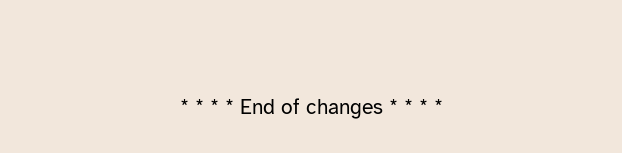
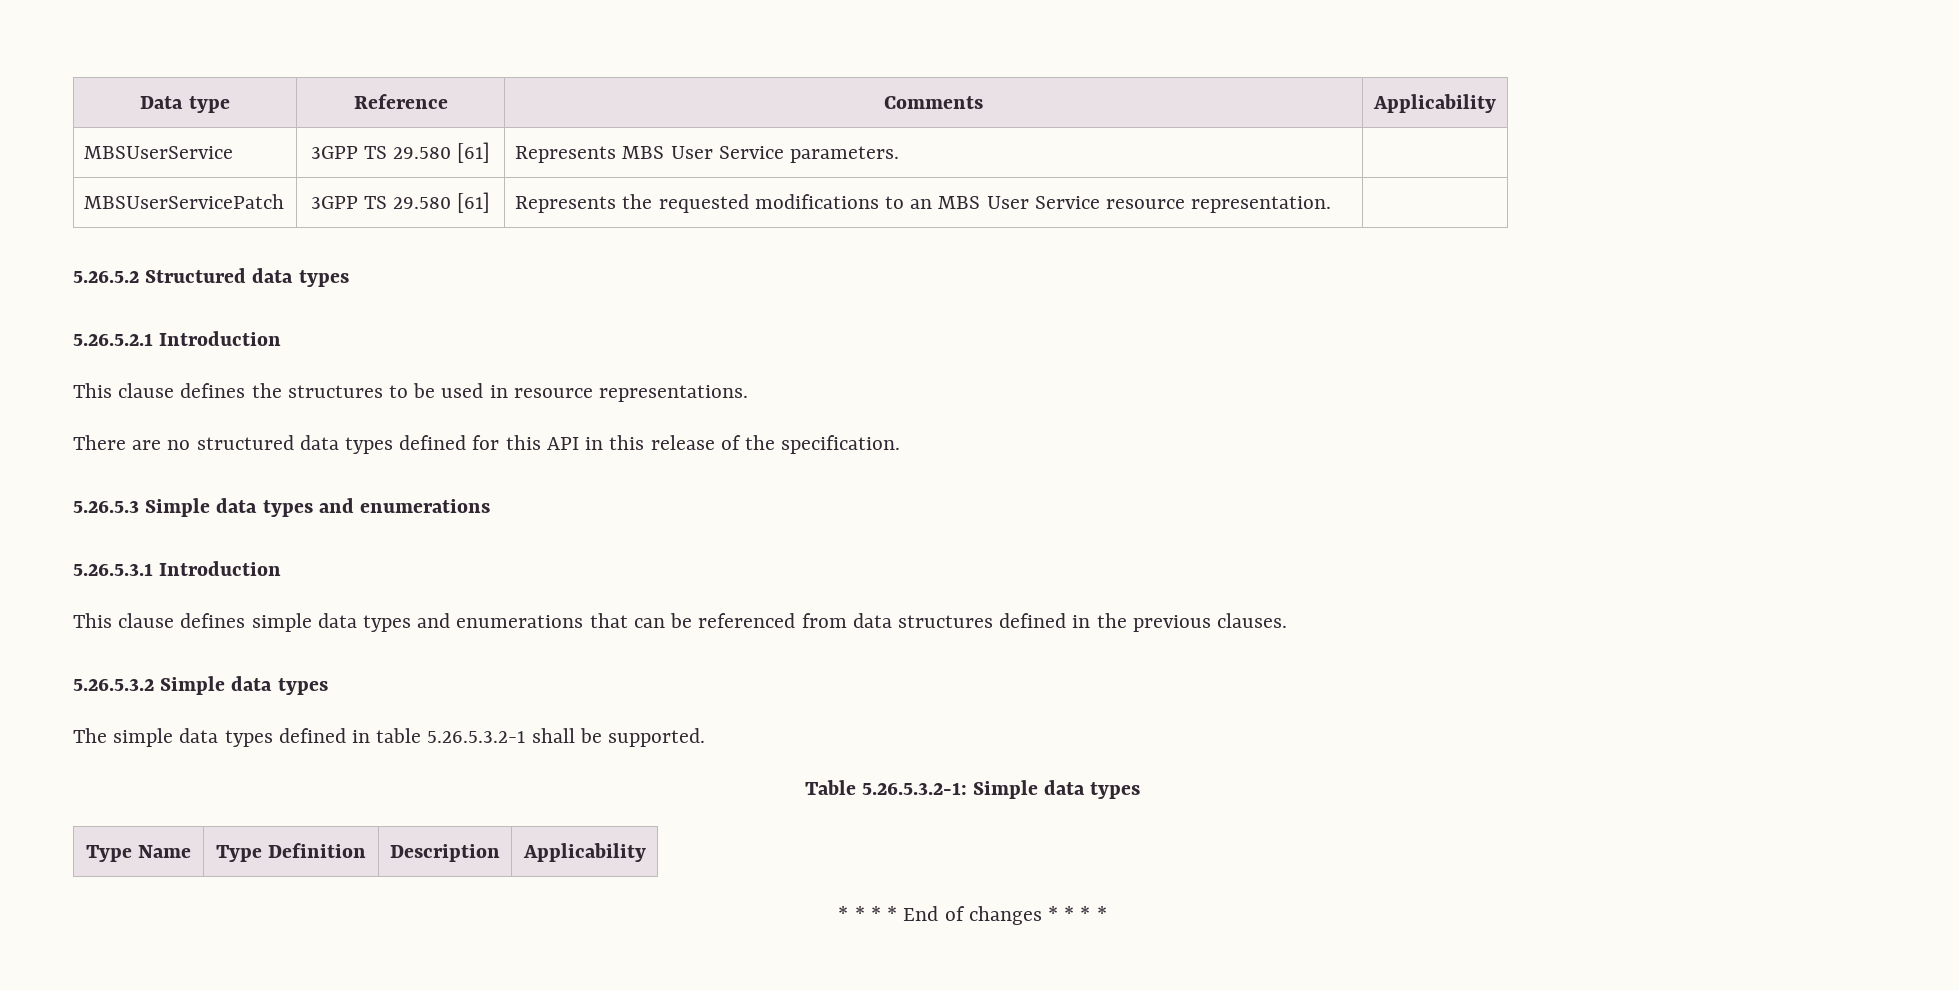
(179, 106) none -> [140,96,230,113] [353,94,448,109] [883,96,983,109] [1373,94,1496,113] [84,146,234,159] [310,142,491,163] [515,146,899,163] [84,194,285,209] [310,192,491,213] [515,194,1332,213] [73,268,349,287] [73,331,282,346] [73,383,749,402] [73,435,901,454] [73,498,491,517] [73,561,282,576] [73,613,1287,632] [73,676,328,695] [73,728,706,747] [804,780,1141,799] [85,845,192,862] [215,843,367,862] [390,844,500,862] [522,843,646,862] Data type | Reference | Comments | Applicability // MBSUserService | 3GPP TS 29.580 [61] | Represents MBS User Service parameters. | // MBSUserServicePatch | 3GPP TS 29.580 [61] | Represents the requested modifications to an MBS User Service resource representation. | // 5.26.5.2 Structured data types // 5.26.5.2.1 Introduction // This clause defines the structures to be used in resource representations. // There are no structured data types defined for this API in this release of the specification. // 5.26.5.3 Simple data types and enumerations // 5.26.5.3.1 Introduction // This clause defines simple data types and enumerations that can be referenced from data structures defined in the previous clauses. // 5.26.5.3.2 Simple data types // The simple data types defined in table 5.26.5.3.2-1 shall be supported. // Table 5.26.5.3.2-1: Simple data types // Type Name | Type Definition | Description | Applicability //

